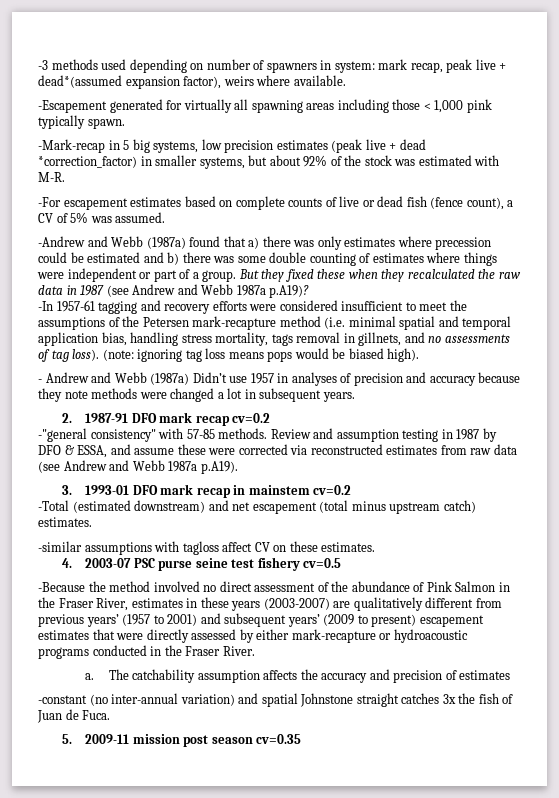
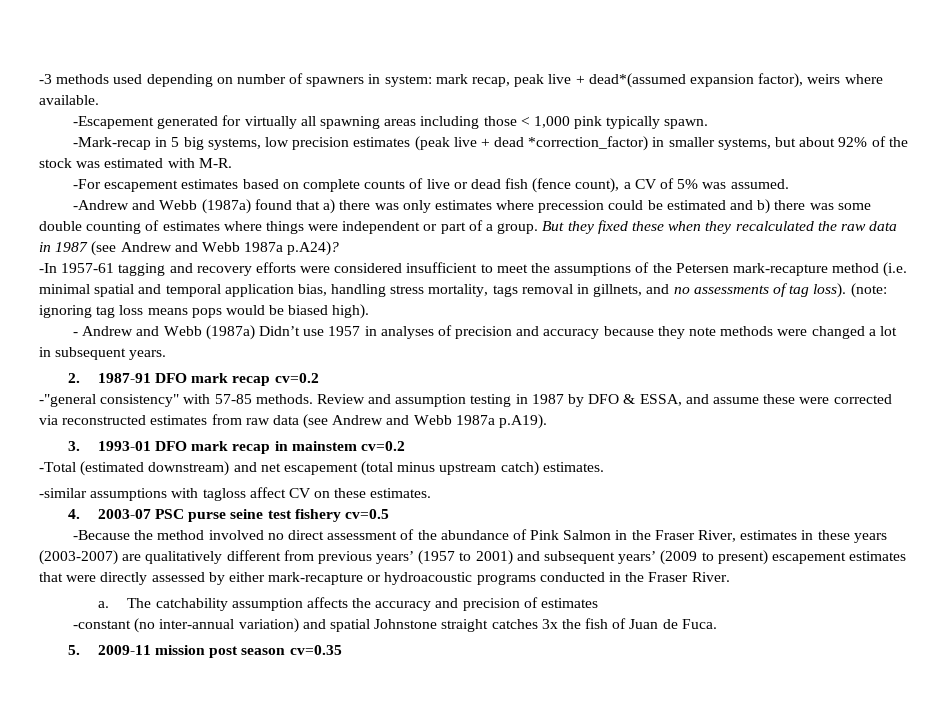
[269,285,310,298] p.A19)? -> [287,241,340,256] p.A24)?

